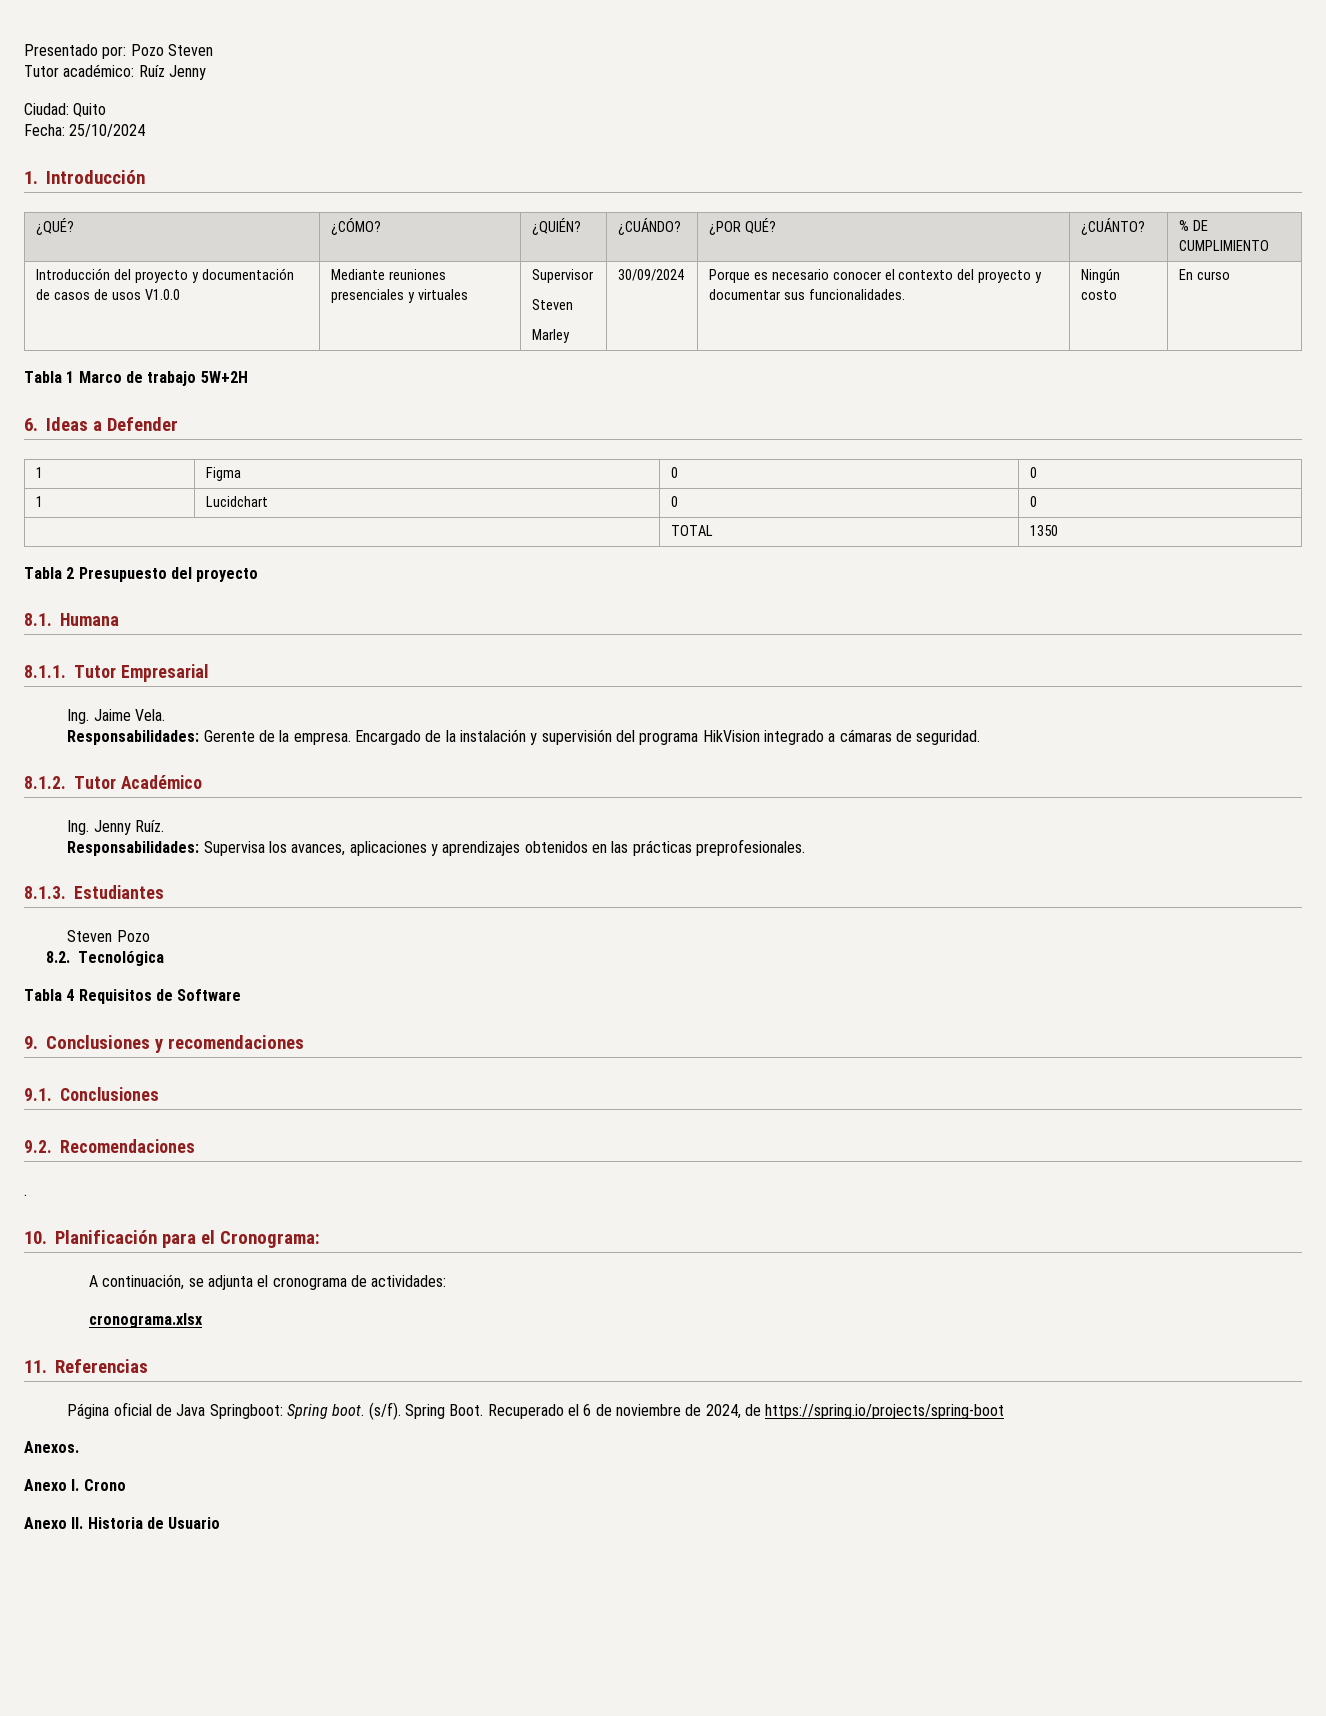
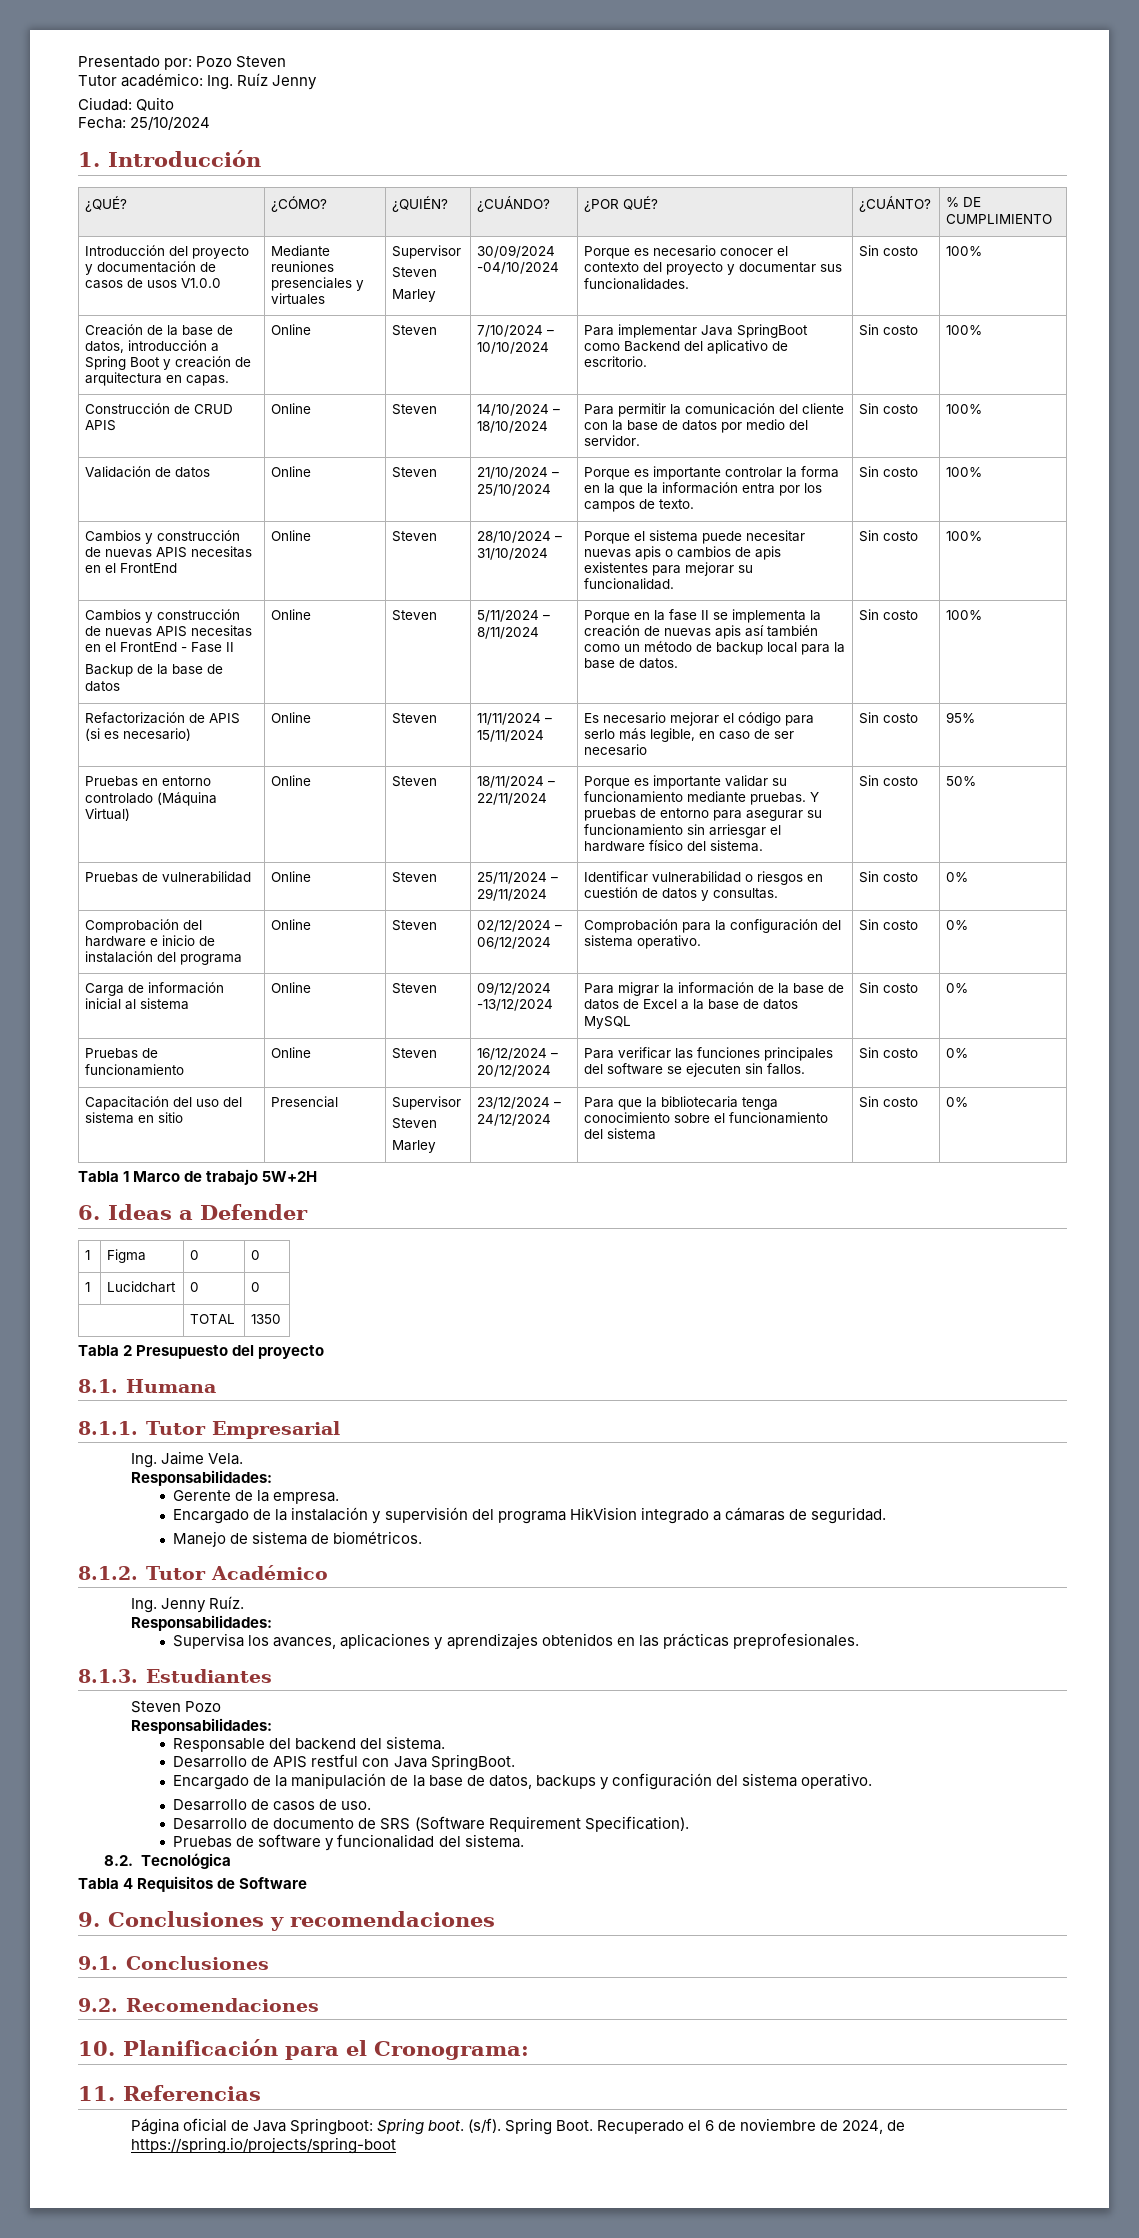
(135, 70) none -> [207,75,234,90] Ing.
(684, 275) none -> [477,262,560,274] -04/10/2024
[1080,269,1120,283] [1080,290,1117,300] [1178,269,1230,280] Ningún costo | En curso -> [859,245,919,257] [946,246,983,256] [85,324,234,336] [85,340,220,353] [85,356,252,370] [85,372,230,386] [271,324,312,335] [392,325,438,336] [477,325,555,337] [477,342,550,354] [584,324,809,338] [584,340,789,354] [584,356,648,367] [859,324,919,336] [946,325,983,335] [85,403,234,414] [85,420,117,431] [271,403,312,414] [392,404,438,415] [477,404,561,416] [477,421,549,433] [584,403,845,417] [584,419,809,433] [584,435,641,446] [859,403,919,415] [946,404,983,414] [85,466,211,478] [271,466,312,477] [392,467,438,478] [477,467,560,479] [477,484,552,496] [584,466,840,480] [584,482,823,496] [584,499,695,512] [859,466,919,478] [946,467,983,477] [85,530,241,544] [85,546,253,558] [85,563,178,573] [271,530,312,541] [392,531,438,542] [477,531,563,543] [477,548,549,560] [584,530,806,544] [584,546,782,560] [584,562,754,576] [584,578,675,590] [859,530,919,542] [946,531,983,541] [85,609,241,623] [85,625,253,637] [85,642,235,653] [85,664,224,677] [85,681,121,692] [271,609,312,620] [392,610,438,621] [477,610,551,622] [477,627,540,639] [584,609,822,623] [584,625,819,639] [584,641,846,655] [584,658,679,669] [859,609,919,621] [946,610,983,620] [85,712,241,724] [85,728,192,741] [271,712,312,723] [392,713,438,724] [477,713,553,725] [477,730,545,742] [584,712,815,726] [584,728,795,742] [584,744,648,756] [859,712,919,724] [946,712,976,723] [85,776,212,787] [85,792,218,806] [85,808,131,821] [271,775,312,786] [392,776,438,787] [477,776,556,788] [477,793,548,805] [584,775,788,789] [584,791,820,805] [584,808,823,821] [584,824,782,838] [584,840,764,852] [859,775,919,787] [946,776,977,786] [85,871,252,883] [271,871,312,882] [392,872,438,883] [477,872,559,884] [477,888,548,901] [584,871,824,885] [584,887,779,901] [859,871,919,883] [946,872,969,882] [85,919,203,933] [85,935,216,947] [85,951,243,965] [271,919,312,930] [392,920,438,931] [477,920,563,932] [477,937,552,949] [584,919,842,933] [584,935,702,949] [859,919,919,931] [946,920,969,930] [85,982,225,996] [85,998,190,1010] [271,982,312,993] [392,983,438,994] [477,982,552,995] [477,999,554,1011] [584,982,845,996] [584,999,799,1010] [584,1016,632,1029] [859,982,919,994] [946,983,969,993] [85,1048,159,1059] [85,1064,185,1076] [271,1047,312,1058] [392,1048,438,1059] [477,1048,559,1060] [477,1065,552,1077] [584,1047,834,1061] [584,1063,806,1077] [859,1047,919,1059] [946,1048,969,1058] [85,1096,243,1110] [85,1112,184,1124] [271,1096,339,1108] [392,1096,462,1110] [392,1118,438,1129] [392,1140,437,1153] [477,1097,562,1109] [477,1114,552,1126] [584,1096,779,1110] [584,1112,829,1124] [584,1128,657,1140] [859,1096,919,1108] [946,1097,969,1107] Sin costo | 100% // Creación de la base de datos, introducción a Spring Boot y creación de arquitectura en capas. | Online | Steven | 7/10/2024 – 10/10/2024 | Para implementar Java SpringBoot como Backend del aplicativo de escritorio. | Sin costo | 100% // Construcción de CRUD APIS | Online | Steven | 14/10/2024 – 18/10/2024 | Para permitir la comunicación del cliente con la base de datos por medio del servidor. | Sin costo | 100% // Validación de datos | Online | Steven | 21/10/2024 – 25/10/2024 | Porque es importante controlar la forma en la que la información entra por los campos de texto. | Sin costo | 100% // Cambios y construcción de nuevas APIS necesitas en el FrontEnd | Online | Steven | 28/10/2024 – 31/10/2024 | Porque el sistema puede necesitar nuevas apis o cambios de apis existentes para mejorar su funcionalidad. | Sin costo | 100% // Cambios y construcción de nuevas APIS necesitas en el FrontEnd - Fase II // Backup de la base de datos | Online | Steven | 5/11/2024 – 8/11/2024 | Porque en la fase II se implementa la creación de nuevas apis así también como un método de backup local para la base de datos. | Sin costo | 100% // Refactorización de APIS (si es necesario) | Online | Steven | 11/11/2024 – 15/11/2024 | Es necesario mejorar el código para serlo más legible, en caso de ser necesario | Sin costo | 95% // Pruebas en entorno controlado (Máquina Virtual) | Online | Steven | 18/11/2024 – 22/11/2024 | Porque es importante validar su funcionamiento mediante pruebas. Y pruebas de entorno para asegurar su funcionamiento sin arriesgar el hardware físico del sistema. | Sin costo | 50% // Pruebas de vulnerabilidad | Online | Steven | 25/11/2024 – 29/11/2024 | Identificar vulnerabilidad o riesgos en cuestión de datos y consultas. | Sin costo | 0% // Comprobación del hardware e inicio de instalación del programa | Online | Steven | 02/12/2024 – 06/12/2024 | Comprobación para la configuración del sistema operativo. | Sin costo | 0% // Carga de información inicial al sistema | Online | Steven | 09/12/2024 -13/12/2024 | Para migrar la información de la base de datos de Excel a la base de datos MySQL | Sin costo | 0% // Pruebas de funcionamiento | Online | Steven | 16/12/2024 – 20/12/2024 | Para verificar las funciones principales del software se ejecuten sin fallos. | Sin costo | 0% // Capacitación del uso del sistema en sitio | Presencial | Supervisor // Steven // Marley | 23/12/2024 – 24/12/2024 | Para que la bibliotecaria tenga conocimiento sobre el funcionamiento del sistema | Sin costo | 0%
(200, 737) none -> (272, 1478) //
(351, 738) none -> (340, 1498) //
(981, 737) none -> [173,1531,423,1547] // Manejo de sistema de biométricos.
(200, 848) none -> (272, 1623) //
(150, 936) none -> [130,1718,272,1734] [173,1736,446,1752] [173,1754,515,1771] [173,1773,872,1790] [173,1799,372,1811] [173,1816,689,1832] [173,1834,524,1851] // Responsabilidades: // Responsable del backend del sistema. // Desarrollo de APIS restful con Java SpringBoot. // Encargado de la manipulación de la base de datos, backups y configuración del sistema operativo. // Desarrollo de casos de uso. // Desarrollo de documento de SRS (Software Requirement Specification). // Pruebas de software y funcionalidad del sistema.
[24,1194,27,1196] // . -> (319, 2005) none
[89,1274,447,1290] [89,1313,204,1328] // A continuación, se adjunta el cronograma de actividades: // cronograma.xlsx -> (529, 2050) none
[24,1441,79,1453] [24,1479,126,1491] [24,1517,221,1529] // Anexos. // Anexo I. Crono // Anexo II. Historia de Usuario -> (396, 2145) none

